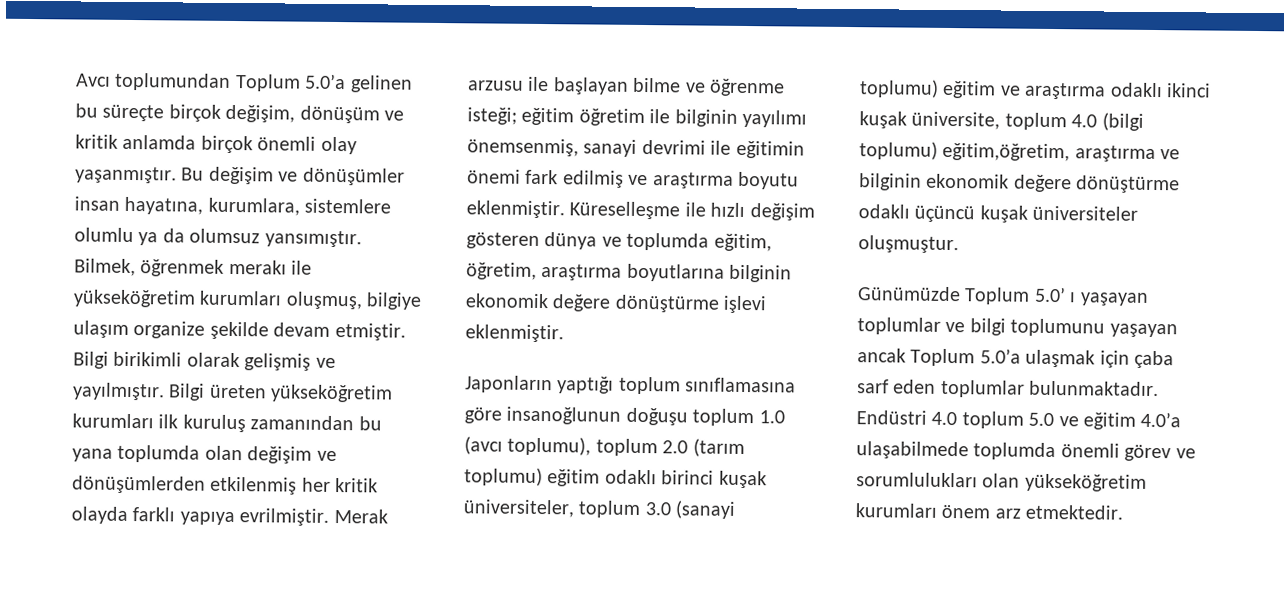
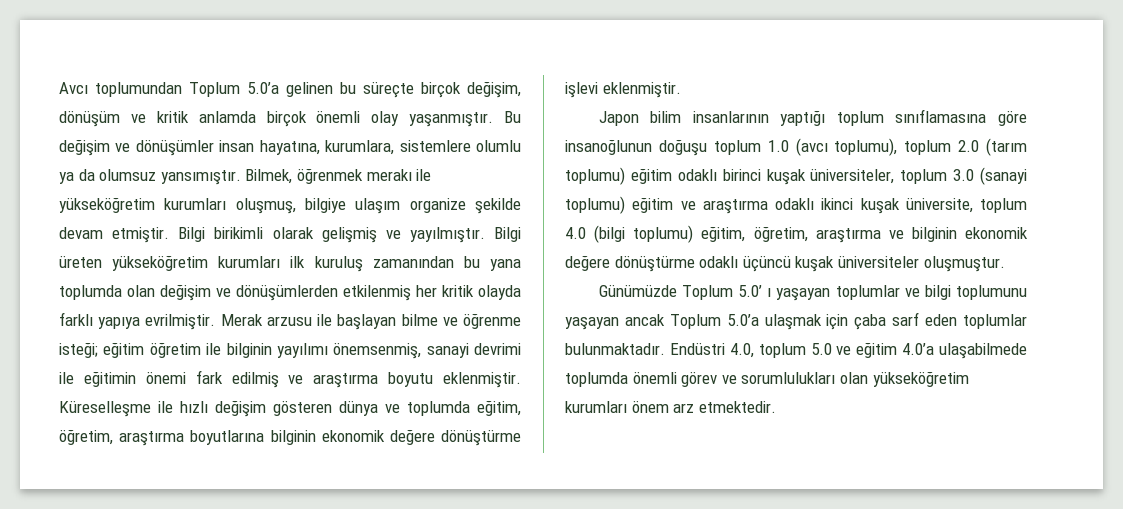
[465,375,553,394] Japonların -> [598,111,769,126] Japon bilim insanlarının
[942,142,1071,162] eğitim,öğretim, -> [701,226,808,242] eğitim, öğretim,
[931,411,958,426] 4.0 -> [729,343,754,358] 4.0,

